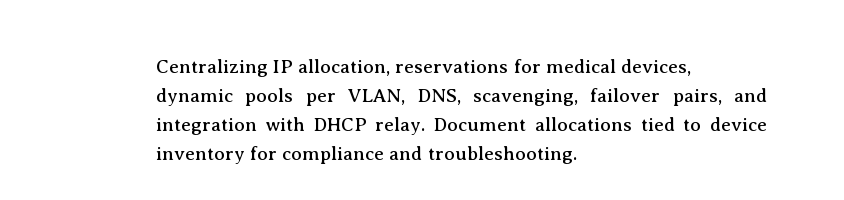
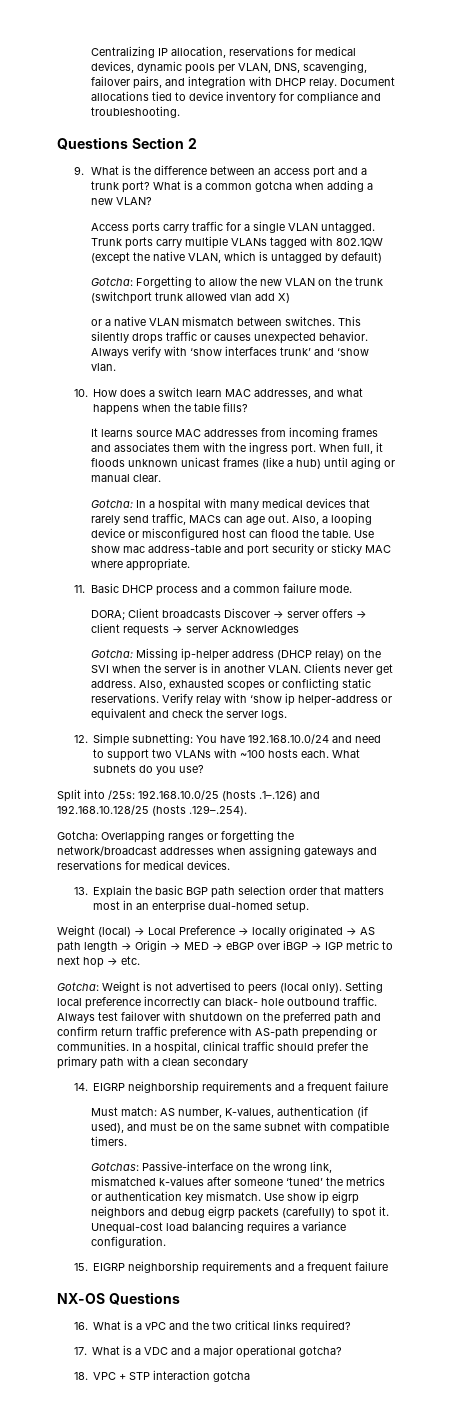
(577, 155) none -> [57,137,197,150] [73,165,367,178] [90,180,373,193] [90,197,152,205] [90,221,375,234] [90,236,383,249] [90,251,382,264] [90,276,383,288] [90,291,290,304] [90,316,361,326] [90,331,368,344] [90,346,369,358] [90,363,116,371] [73,387,364,399] [93,402,249,415] [90,427,378,439] [90,442,383,455] [90,457,395,469] [90,474,161,482] [90,498,370,511] [90,513,372,526] [90,528,374,540] [90,543,391,556] [90,558,190,571] [73,583,352,596] [90,608,367,620] [90,623,299,636] [90,648,381,661] [90,663,393,675] [90,678,371,691] [90,693,392,706] [90,708,287,721] [73,733,382,746] [93,748,361,761] [93,764,205,775] [57,789,320,802] [57,805,247,816] [57,830,294,843] [57,845,377,857] [57,860,230,870] [73,885,385,898] [93,900,310,913] [57,925,375,937] [57,940,393,953] [57,956,140,968] [57,981,383,994] [57,996,377,1009] [57,1011,381,1024] [57,1026,377,1039] [57,1041,368,1054] [57,1056,248,1069] [73,1081,389,1094] [90,1106,368,1118] [90,1121,389,1134] [90,1136,127,1146] [90,1161,332,1173] [90,1176,385,1186] [90,1191,359,1204] [90,1206,389,1219] [90,1221,346,1234] [90,1236,166,1248] [73,1261,389,1274] [57,1292,180,1305] [73,1320,352,1333] [73,1345,343,1358] [73,1370,251,1382] // Questions Section 2 // 9. What is the difference between an access port and a trunk port? What is a common gotcha when adding a new VLAN? // Access ports carry traffic for a single VLAN untagged. Trunk ports carry multiple VLANs tagged with 802.1QW (except the native VLAN, which is untagged by default) // Gotcha: Forgetting to allow the new VLAN on the trunk (switchport trunk allowed vlan add X) // or a native VLAN mismatch between switches. This silently drops traffic or causes unexpected behavior. Always verify with ‘show interfaces trunk’ and ‘show vlan. // 10. How does a switch learn MAC addresses, and what happens when the table fills? // It learns source MAC addresses from incoming frames and associates them with the ingress port. When full, it floods unknown unicast frames (like a hub) until aging or manual clear. // Gotcha: In a hospital with many medical devices that rarely send traffic, MACs can age out. Also, a looping device or misconfigured host can flood the table. Use show mac address-table and port security or sticky MAC where appropriate. // 11. Basic DHCP process and a common failure mode. // DORA; Client broadcasts Discover → server offers → client requests → server Acknowledges // Gotcha: Missing ip-helper address (DHCP relay) on the SVI when the server is in another VLAN. Clients never get address. Also, exhausted scopes or conflicting static reservations. Verify relay with ‘show ip helper-address or equivalent and check the server logs. // 12. Simple subnetting: You have 192.168.10.0/24 and need to support two VLANs with ~100 hosts each. What subnets do you use? // Split into /25s: 192.168.10.0/25 (hosts .1–.126) and 192.168.10.128/25 (hosts .129–.254). // Gotcha: Overlapping ranges or forgetting the network/broadcast addresses when assigning gateways and reservations for medical devices. // 13. Explain the basic BGP path selection order that matters most in an enterprise dual-homed setup. // Weight (local) → Local Preference → locally originated → AS path length → Origin → MED → eBGP over iBGP → IGP metric to next hop → etc. // Gotcha: Weight is not advertised to peers (local only). Setting local preference incorrectly can black- hole outbound traffic. Always test failover with shutdown on the preferred path and confirm return traffic preference with AS-path prepending or communities. In a hospital, clinical traffic should prefer the primary path with a clean secondary // 14. EIGRP neighborship requirements and a frequent failure // Must match: AS number, K-values, authentication (if used), and must be on the same subnet with compatible timers. // Gotchas: Passive-interface on the wrong link, mismatched k-values after someone ‘tuned’ the metrics or authentication key mismatch. Use show ip eigrp neighbors and debug eigrp packets (carefully) to spot it. Unequal-cost load balancing requires a variance configuration. // 15. EIGRP neighborship requirements and a frequent failure // NX-OS Questions // 16. What is a vPC and the two critical links required? // 17. What is a VDC and a major operational gotcha? // 18. VPC + STP interaction gotcha

